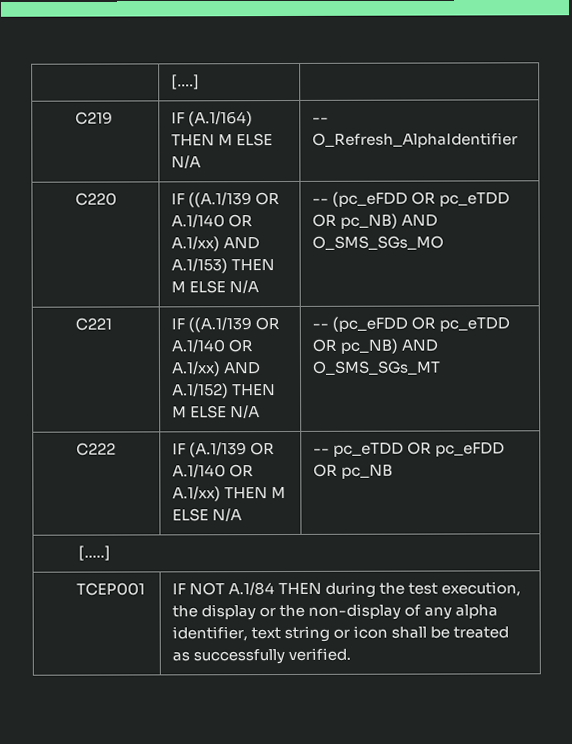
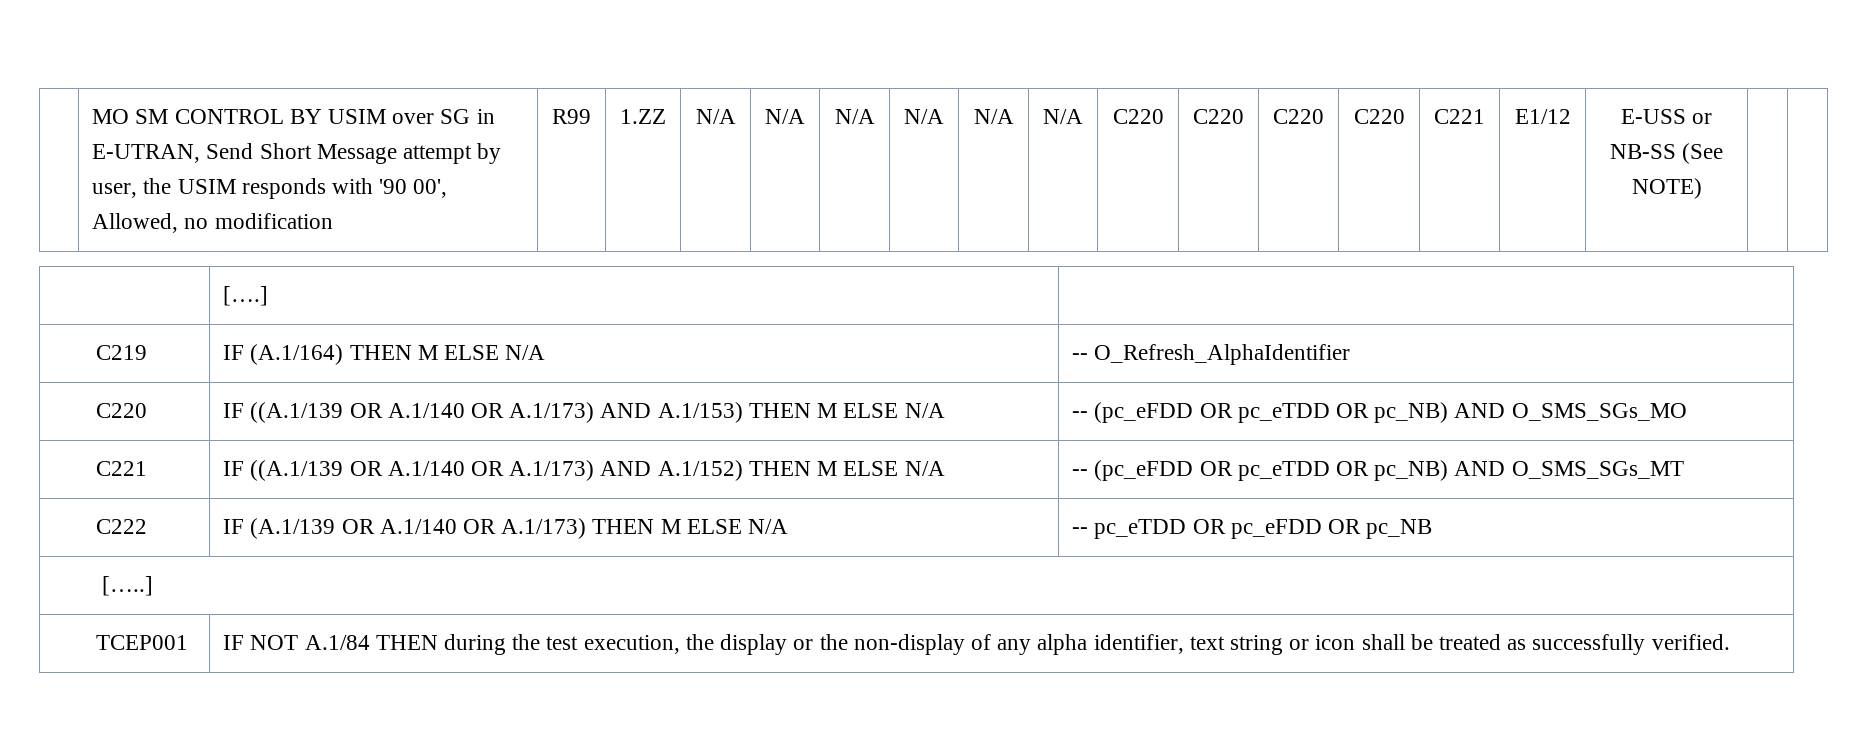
(170, 82) none -> [92,109,495,124] [92,143,502,164] [92,178,448,199] [92,213,333,233] [552,109,591,124] [620,109,666,124] [695,109,736,124] [765,109,805,124] [834,109,875,124] [904,109,944,124] [973,109,1014,124] [1043,109,1083,124] [1112,109,1164,124] [1193,109,1244,124] [1273,109,1324,124] [1353,109,1405,124] [1434,109,1485,124] [1514,109,1571,124] [1620,109,1713,124] [1609,143,1724,164] [1631,178,1702,199] | MO SM CONTROL BY USIM over SG in E-UTRAN, Send Short Message attempt by user, the USIM responds with '90 00', Allowed, no modification | R99 | 1.ZZ | N/A | N/A | N/A | N/A | N/A | N/A | C220 | C220 | C220 | C220 | C221 | E1/12 | E-USS or NB-SS (See NOTE) | | //
[170,236,220,252] A.1/xx) -> [509,402,595,423] A.1/173)
[170,361,221,377] A.1/xx) -> [509,460,595,481] A.1/173)
[171,486,221,502] A.1/xx) -> [501,518,587,539] A.1/173)

